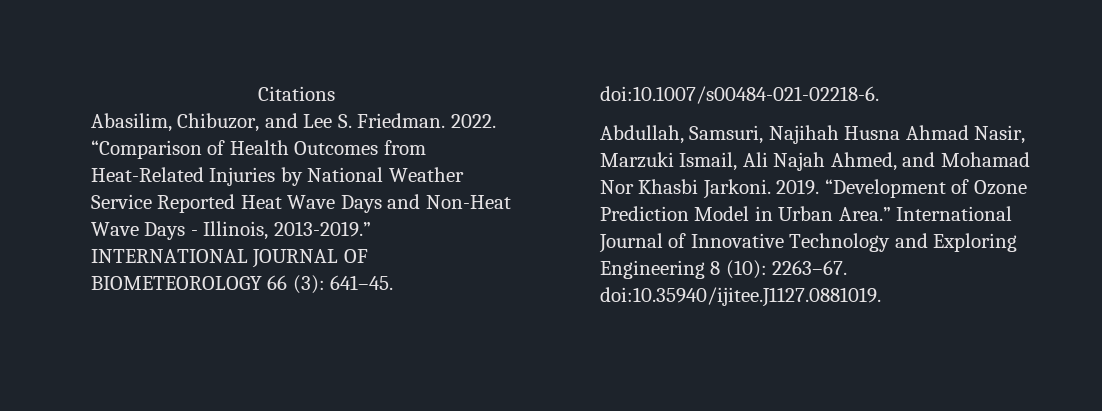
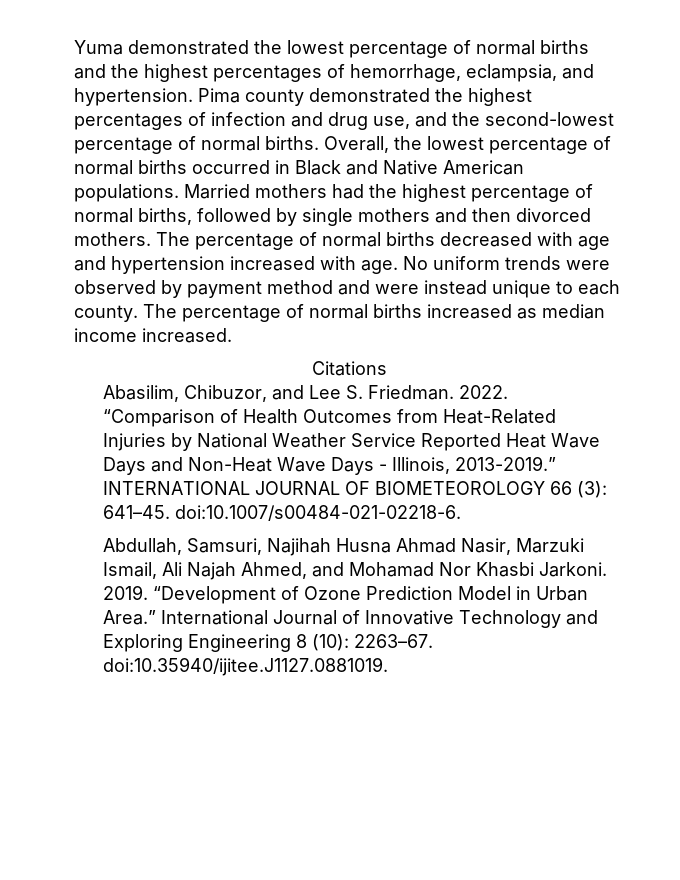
(258, 93) none -> [74,40,589,58] [74,64,594,82] [74,88,532,106] [74,112,614,130] [74,136,611,154] [74,160,524,175] [74,184,593,202] [74,208,591,226] [74,232,610,250] [74,256,610,274] [74,280,620,298] [74,304,605,322] [74,328,232,343] Yuma demonstrated the lowest percentage of normal births and the highest percentages of hemorrhage, eclampsia, and hypertension. Pima county demonstrated the highest percentages of infection and drug use, and the second-lowest percentage of normal births. Overall, the lowest percentage of normal births occurred in Black and Native American populations. Married mothers had the highest percentage of normal births, followed by single mothers and then divorced mothers. The percentage of normal births decreased with age and hypertension increased with age. No uniform trends were observed by payment method and were instead unique to each county. The percentage of normal births increased as median income increased. //

